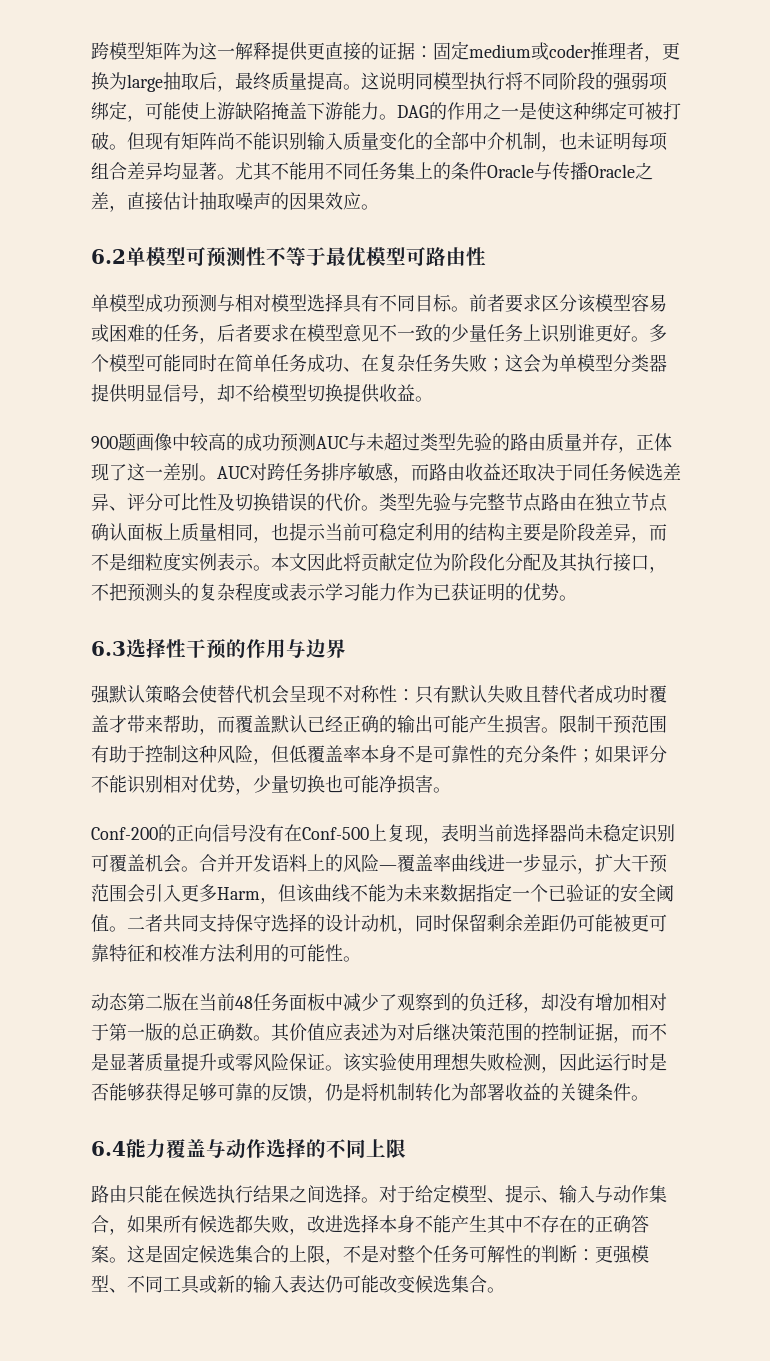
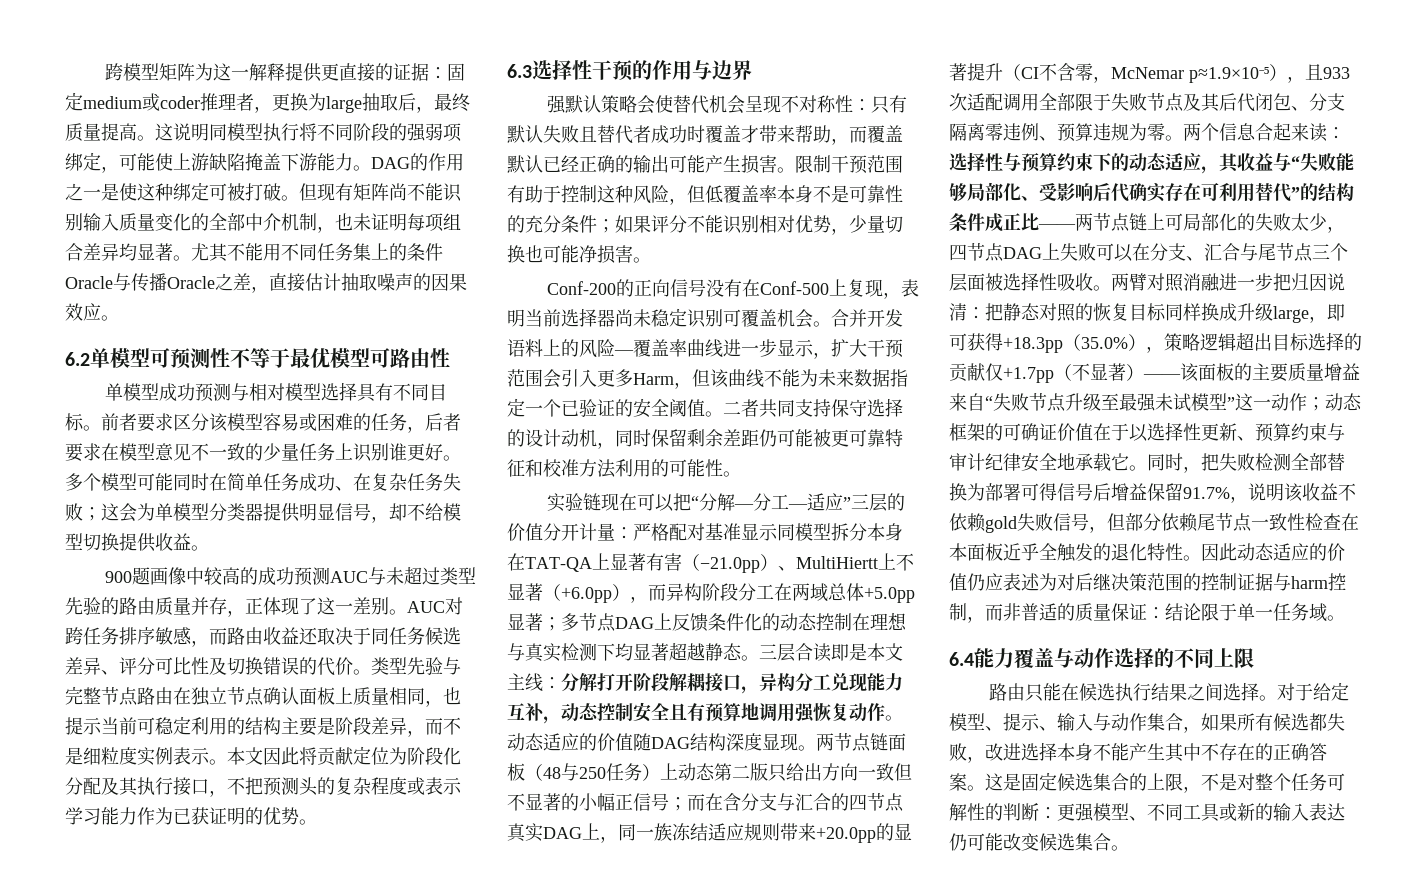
[91,993,667,1013] [91,1023,325,1042] 动态第二版在当前48任务面板中减少了观察到的负迁移，却没有增加相对于第一版的总正确数。其价值 -> [547,493,906,512] [507,523,903,541] [507,553,914,573] [507,583,915,603] [507,612,907,632] [507,642,903,662] [507,672,903,694] [507,702,903,724] [507,733,906,752] [507,763,912,782] [507,793,904,812] [507,823,912,843] [949,63,1350,83] [949,93,1345,112] [949,123,1345,142] [949,152,1354,174] [949,182,1354,202] [949,213,1345,233] [949,243,1348,262] [949,272,1345,292] [949,303,1345,323] [949,332,1362,353] [949,363,1360,383] [949,393,1362,412] [949,422,1345,442] [949,452,1345,473] [949,483,1356,503] [949,513,1359,533] [949,543,1345,562] [949,573,985,591] 实验链现在可以把“分解—分工—适应”三层的价值分开计量：严格配对基准显示同模型拆分本身在TAT-QA上显著有害（−21.0pp）、MultiHiertt上不显著（+6.0pp），而异构阶段分工在两域总体+5.0pp显著；多节点DAG上反馈条件化的动态控制在理想与真实检测下均显著超越静态。三层合读即是本文主线：分解打开阶段解耦接口，异构分工兑现能力互补，动态控制安全且有预算地调用强恢复动作。动态适应的价值随DAG结构深度显现。两节点链面板（48与250任务）上动态第二版只给出方向一致但不显著的小幅正信号；而在含分支与汇合的四节点真实DAG上，同一族冻结适应规则带来+20.0pp的显著提升（CI不含零，McNemar p≈1.9×10⁻⁵），且933次适配调用全部限于失败节点及其后代闭包、分支隔离零违例、预算违规为零。两个信息合起来读：选择性与预算约束下的动态适应，其收益与“失败能够局部化、受影响后代确实存在可利用替代”的结构条件成正比——两节点链上可局部化的失败太少，四节点DAG上失败可以在分支、汇合与尾节点三个层面被选择性吸收。两臂对照消融进一步把归因说清：把静态对照的恢复目标同样换成升级large，即可获得+18.3pp（35.0%），策略逻辑超出目标选择的贡献仅+1.7pp（不显著）——该面板的主要质量增益来自“失败节点升级至最强未试模型”这一动作；动态框架的可确证价值在于以选择性更新、预算约束与审计纪律安全地承载它。同时，把失败检测全部替换为部署可得信号后增益保留91.7%，说明该收益不依赖gold失败信号，但部分依赖尾节点一致性检查在本面板近乎全触发的退化特性。因此动态适应的价值仍
[613,1023,667,1043] [91,1052,667,1073] [91,1083,631,1103] ，而不是显著质量提升或零风险保证。该实验使用理想失败检测，因此运行时是否能够获得足够可靠的反馈，仍是将机制转化为部署收益的关键条件 -> [1273,573,1346,591] [949,603,1327,623] 与harm控制，而非普适的质量保证：结论限于单一任务域

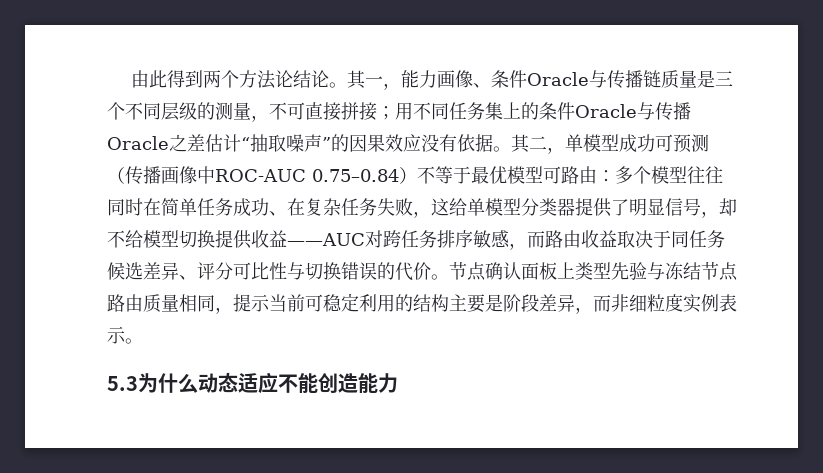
[105,63,466,82] [65,92,470,113] [65,123,462,142] [65,152,464,173] [65,182,462,202] [65,213,461,233] [65,243,263,262] 跨模型矩阵为这一解释提供更直接的证据：固定medium或coder推理者，更换为large抽取后，最终质量提高。这说明同模型执行将不同阶段的强弱项绑定，可能使上游缺陷掩盖下游能力。DAG的作用之一是使这种绑定可被打破。但现有矩阵尚不能识别输入质量变化的全部中介机制，也未证明每项组合差异均显著。尤其不能 -> [131,70,734,90] [107,102,395,122] 由此得到两个方法论结论。其一，能力画像、条件Oracle与传播链质量是三个不同层级的测量，不可直接拼接；
[251,273,341,293] ，直接估计 -> [205,134,250,152] 估计“
(413, 282) none -> [322,137,331,150] ”
[101,315,119,321] [65,348,230,369] 。 // 6.2单模型可预测性 -> [421,134,709,154] [107,166,417,185] 没有依据。其二，单模型成功可预测（传播画像中ROC-AUC 0.75–0.84）
[430,348,450,368] [105,382,448,402] [65,413,461,433] [65,443,461,462] 性 // 单模型成功预测与相对模型选择具有不同目标。前者要求区分该模型容易或困难的任务，后者要求在模型意见不一致的少量任务上识别谁更好。 -> [597,170,615,182] ：
[137,473,173,491] 可能 -> [687,166,723,184] 往往
[83,503,155,522] ；这会为 -> [413,198,467,218] ，这给
(300, 512) none -> [611,199,629,216] 了
[191,545,209,551] [105,566,477,586] [65,597,445,617] 。 // 900题画像中较高的成功预测AUC与未超过类型先验的路由质量并存，正体现了这一差别。AUC -> [287,233,365,246] ——AUC
[299,627,318,645] 还 -> (617, 238) none
[209,657,227,675] 及 -> [287,262,305,280] 与
[371,657,461,675] [65,686,353,706] 类型先验与完整节点路由在独立节点确认面板上 -> [449,262,738,281] [107,294,143,312] 节点确认面板上类型先验与冻结节点路由
[443,687,461,705] 也 -> (233, 310) none
[443,717,461,735] [65,747,83,765] 不是 -> [611,294,629,312] 非
[227,746,461,766] [65,777,462,797] [65,807,317,825] [507,60,752,81] [547,95,908,114] [507,125,903,145] [507,155,903,174] [507,185,903,205] [507,215,903,235] [507,245,651,264] [547,279,920,299] [507,308,903,328] [507,339,903,359] [507,369,908,389] [507,398,903,418] [507,429,903,449] [507,459,741,478] [547,493,906,512] [507,523,903,541] [507,553,914,573] [507,583,915,603] [507,612,907,632] [507,642,903,662] [507,672,903,694] [507,702,903,724] [507,733,906,752] [507,763,912,782] [507,793,904,812] [507,823,912,843] [949,63,1350,83] [949,93,1345,112] [949,123,1345,142] [949,152,1354,174] [949,182,1354,202] [949,213,1345,233] [949,243,1348,262] [949,272,1345,292] [949,303,1345,323] [949,332,1362,353] [949,363,1360,383] [949,393,1362,412] [949,422,1345,442] [949,452,1345,473] [949,483,1356,503] [949,513,1359,533] [949,543,1345,562] [949,573,1346,591] [949,603,1345,623] [949,648,1254,668] [989,682,1350,702] [949,713,1345,733] [949,742,1327,763] [949,772,1345,793] [949,803,1345,822] [949,833,1129,851] 本文因此将贡献定位为阶段化分配及其执行接口，不把预测头的复杂程度或表示学习能力作为已获证明的优势。 // 6.3选择性干预的作用与边界 // 强默认策略会使替代机会呈现不对称性：只有默认失败且替代者成功时覆盖才带来帮助，而覆盖默认已经正确的输出可能产生损害。限制干预范围有助于控制这种风险，但低覆盖率本身不是可靠性的充分条件；如果评分不能识别相对优势，少量切换也可能净损害。 // Conf-200的正向信号没有在Conf-500上复现，表明当前选择器尚未稳定识别可覆盖机会。合并开发语料上的风险—覆盖率曲线进一步显示，扩大干预范围会引入更多Harm，但该曲线不能为未来数据指定一个已验证的安全阈值。二者共同支持保守选择的设计动机，同时保留剩余差距仍可能被更可靠特征和校准方法利用的可能性。 // 实验链现在可以把“分解—分工—适应”三层的价值分开计量：严格配对基准显示同模型拆分本身在TAT-QA上显著有害（−21.0pp）、MultiHiertt上不显著（+6.0pp），而异构阶段分工在两域总体+5.0pp显著；多节点DAG上反馈条件化的动态控制在理想与真实检测下均显著超越静态。三层合读即是本文主线：分解打开阶段解耦接口，异构分工兑现能力互补，动态控制安全且有预算地调用强恢复动作。动态适应的价值随DAG结构深度显现。两节点链面板（48与250任务）上动态第二版只给出方向一致但不显著的小幅正信号；而在含分支与汇合的四节点真实DAG上，同一族冻结适应规则带来+20.0pp的显著提升（CI不含零，McNemar p≈1.9×10⁻⁵），且933次适配调用全部限于失败节点及其后代闭包、分支隔离零违例、预算违规为零。两个信息合起来读：选择性与预算约束下的动态适应，其收益与“失败能够局部化、受影响后代确实存在可利用替代”的结构条件成正比——两节点链上可局部化的失败太少，四节点DAG上失败可以在分支、汇合与尾节点三个层面被选择性吸收。两臂对照消融进一步把归因说清：把静态对照的恢复目标同样换成升级large，即可获得+18.3pp（35.0%），策略逻辑超出目标选择的贡献仅+1.7pp（不显著）——该面板的主要质量增益来自“失败节点升级至最强未试模型”这一动作；动态框架的可确证价值在于以选择性更新、预算约束与审计纪律安全地承载它。同时，把失败检测全部替换为部署可得信号后增益保留91.7%，说明该收益不依赖gold失败信号，但部分依赖尾节点一致性检查在本面板近乎全触发的退化特性。因此动态适应的价值仍应表述为对后继决策范围的控制证据与harm控制，而非普适的质量保证：结论限于单一任务域。 // 6.4能力覆盖与动作选择的不同上限 // 路由只能在候选执行结果之间选择。对于给定模型、提示、输入与动作集合，如果所有候选都失败，改进选择本身不能产生其中不存在的正确答案。这是固定候选集合的上限，不是对整个任务可解性的判断：更强模型、不同工具或新的输入表达仍可能改变候选集合。 -> [107,372,398,394] // 5.3为什么动态适应不能创造能力

